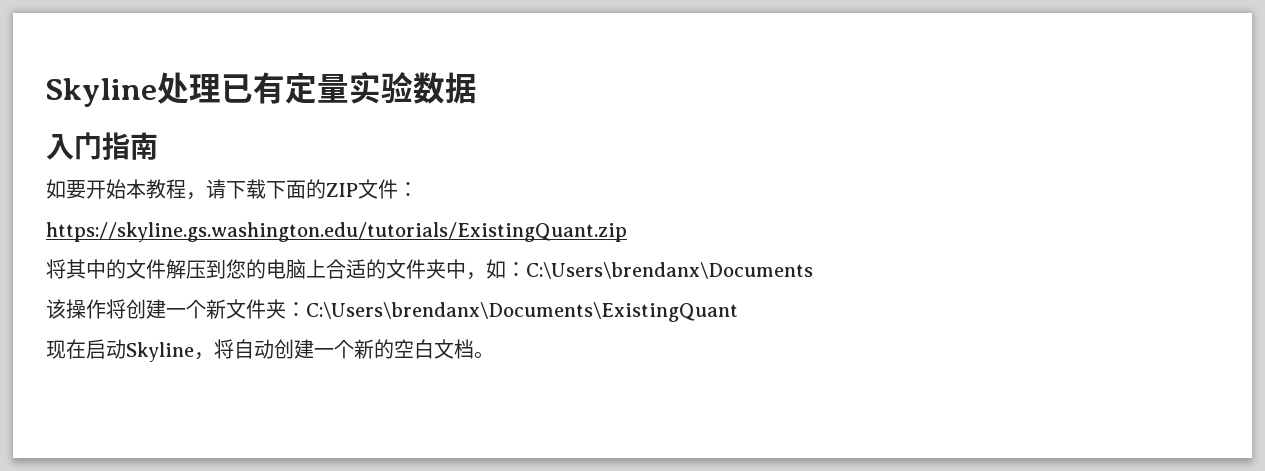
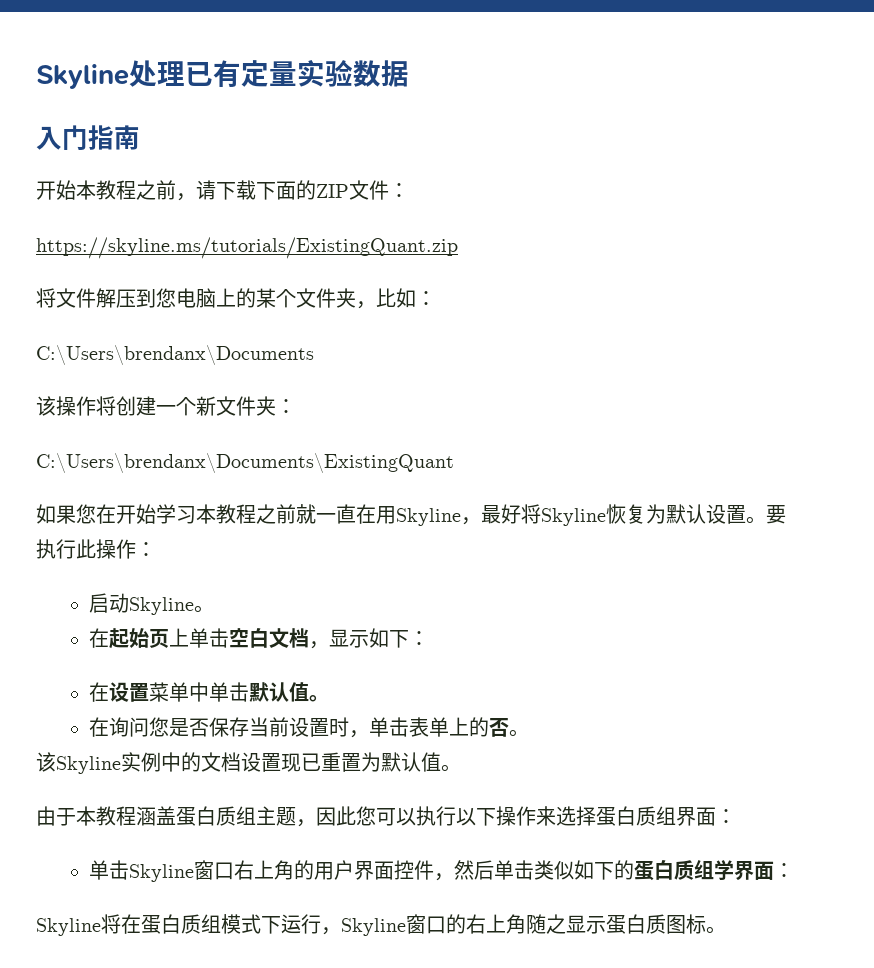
[46,179,86,199] 如要 -> (140, 137) none
(186, 189) none -> [136,180,176,200] 之前
[46,222,627,242] [46,259,126,279] https://skyline.gs.washington.edu/tutorials/ExistingQuant.zip // 将其中的 -> [36,237,458,259] [36,288,56,308] https://skyline.ms/tutorials/ExistingQuant.zip // 将
[246,259,486,280] 的电脑上合适的文件夹中， -> [176,288,396,309] 电脑上的某个文件夹，比
(526, 269) none -> (436, 298) //
(306, 309) none -> (296, 406) //
[46,339,474,362] 现在启动Skyline，将自动创建一个新的空白文档 -> [36,504,786,526] [36,539,156,559] [88,593,214,615] [88,628,429,649] [88,682,329,702] [88,717,529,738] [36,752,461,774] [36,806,736,827] [88,860,794,882] [36,914,706,936] 如果您在开始学习本教程之前就一直在用Skyline，最好将Skyline恢复为默认设置。要执行此操作： // 启动Skyline。 // 在起始页上单击空白文档，显示如下： // 在设置菜单中单击默认值。 // 在询问您是否保存当前设置时，单击表单上的否。 // 该Skyline实例中的文档设置现已重置为默认值。 // 由于本教程涵盖蛋白质组主题，因此您可以执行以下操作来选择蛋白质组界面： // 单击Skyline窗口右上角的用户界面控件，然后单击类似如下的蛋白质组学界面： // Skyline将在蛋白质组模式下运行，Skyline窗口的右上角随之显示蛋白质图标

